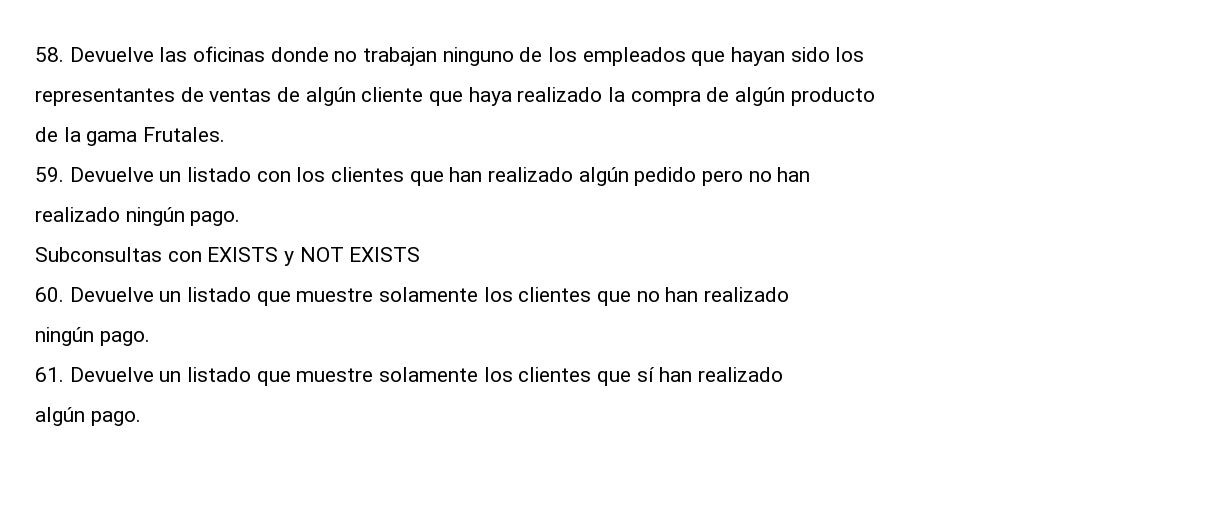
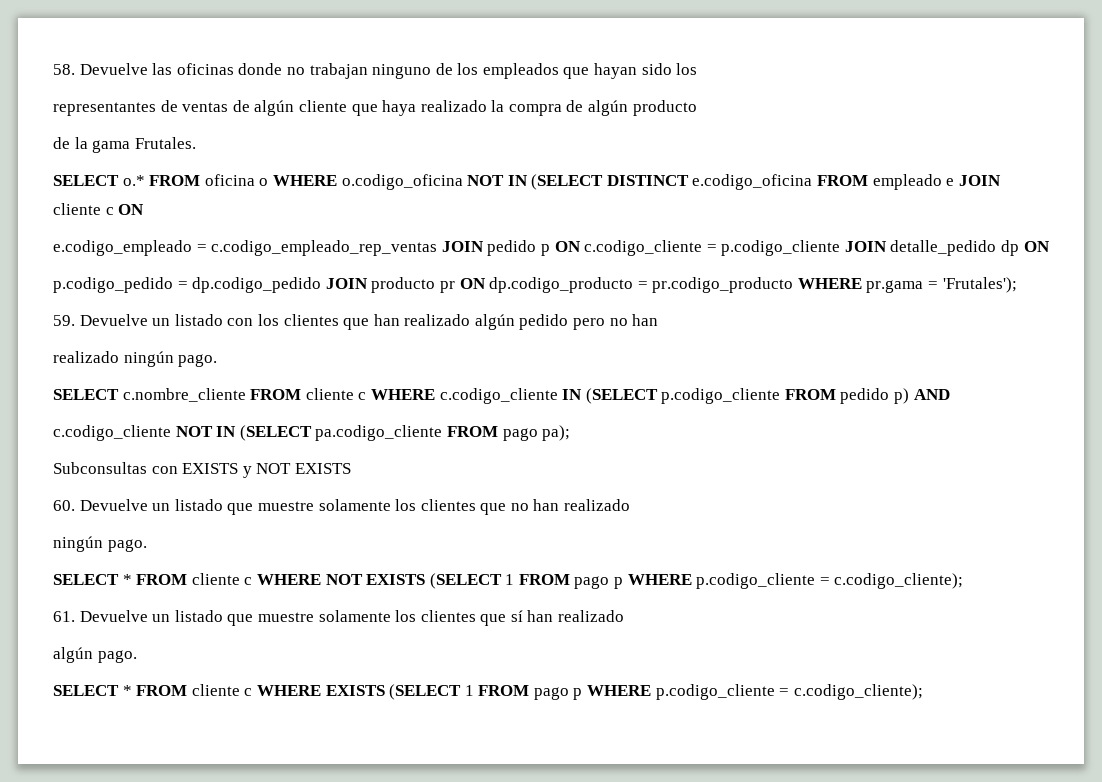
(226, 134) none -> [53,174,1001,190] [53,203,145,215] [53,240,1050,256] [53,277,1017,293] // SELECT o.* FROM oficina o WHERE o.codigo_oficina NOT IN (SELECT DISTINCT e.codigo_oficina FROM empleado e JOIN cliente c ON // e.codigo_empleado = c.codigo_empleado_rep_ventas JOIN pedido p ON c.codigo_cliente = p.codigo_cliente JOIN detalle_pedido dp ON // p.codigo_pedido = dp.codigo_pedido JOIN producto pr ON dp.codigo_producto = pr.codigo_producto WHERE pr.gama = 'Frutales');
(241, 218) none -> [53,388,950,404] [53,425,571,441] // SELECT c.nombre_cliente FROM cliente c WHERE c.codigo_cliente IN (SELECT p.codigo_cliente FROM pedido p) AND // c.codigo_cliente NOT IN (SELECT pa.codigo_cliente FROM pago pa);
(150, 338) none -> [53,573,964,589] // SELECT * FROM cliente c WHERE NOT EXISTS (SELECT 1 FROM pago p WHERE p.codigo_cliente = c.codigo_cliente);
(141, 418) none -> [53,684,923,700] // SELECT * FROM cliente c WHERE EXISTS (SELECT 1 FROM pago p WHERE p.codigo_cliente = c.codigo_cliente);

